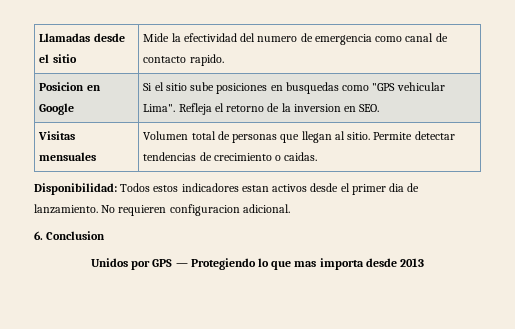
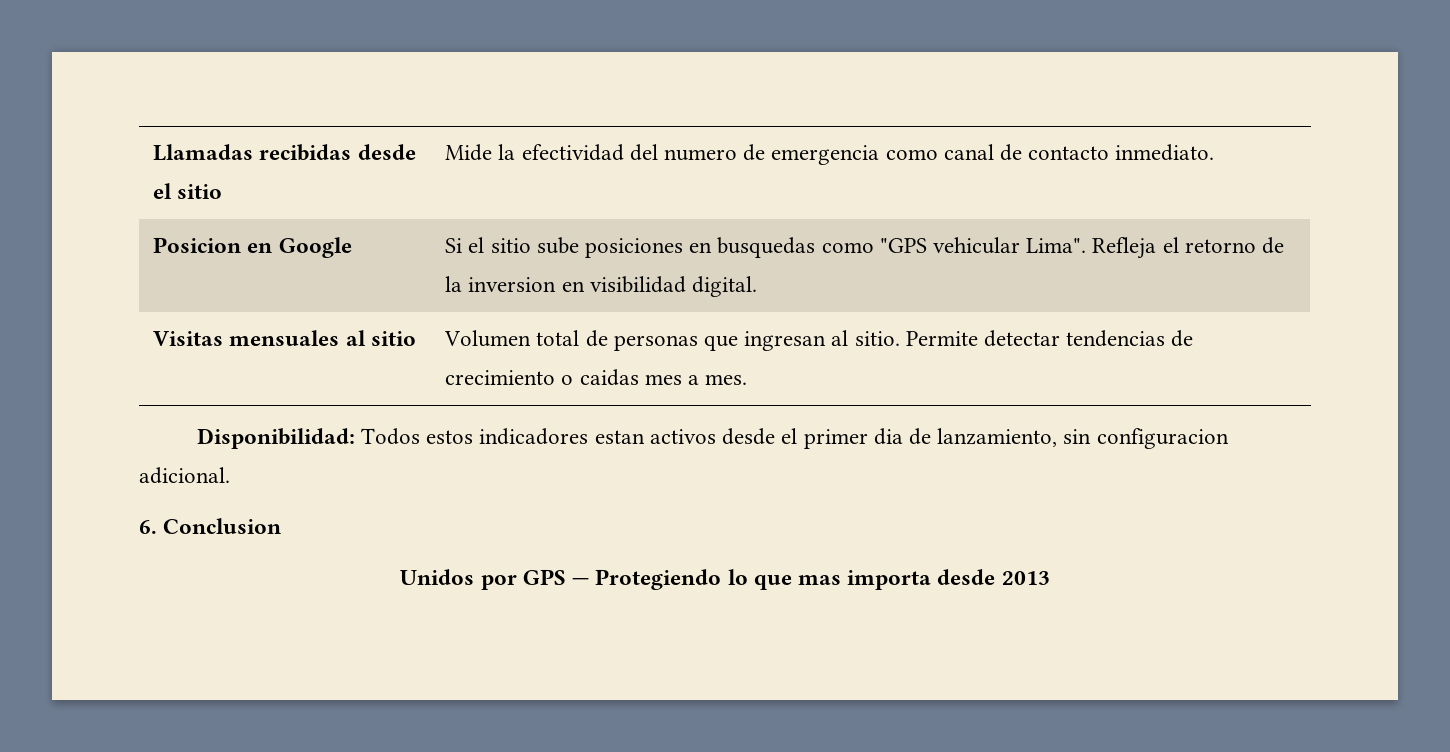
(91, 37) none -> [259,144,352,161] recibidas
[189,54,224,66] rapido. -> [1115,144,1215,161] inmediato.
[359,104,380,112] SEO. -> [589,276,758,297] visibilidad digital.
(97, 156) none -> [345,330,416,346] al sitio
[301,131,332,143] llegan -> [744,331,827,351] ingresan
[284,152,318,161] caidas. -> [579,369,748,386] caidas mes a mes.
[34,204,167,216] lanzamiento. No requieren -> [937,428,1092,447] lanzamiento, sin

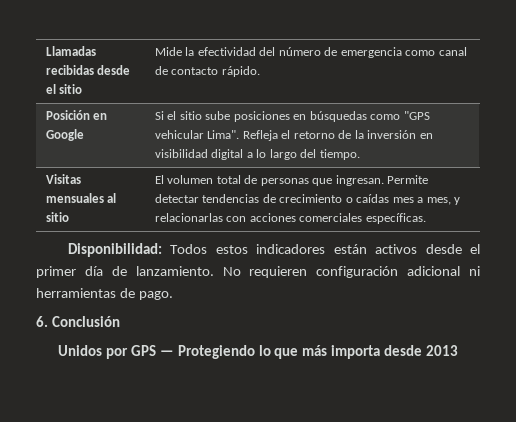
[664,149,738,161] numero -> [278,47,321,56] número
[1115,144,1215,161] [153,237,242,253] inmediato. // Posicion -> [221,66,260,77] [45,110,90,120] rápido. // Posición
[717,237,816,258] busquedas -> [309,111,367,122] búsquedas
[468,277,557,292] inversion -> [367,130,417,139] inversión
[692,276,758,297] digital. -> [211,149,360,160] digital a lo largo del tiempo.
[444,330,532,347] Volumen -> [154,175,214,184] El volumen
[744,330,900,351] ingresan al sitio. -> [335,175,384,186] ingresan.
[579,369,639,386] caidas -> [356,194,390,203] caídas
[705,374,748,385] mes. -> [426,197,461,205] [154,213,426,224] mes, y relacionarlas con acciones comerciales específicas.
[594,430,645,444] estan -> [333,244,367,254] están
[873,428,1229,449] [139,467,230,484] dia de lanzamiento, sin configuracion adicional. -> [84,266,480,278] [36,288,173,300] día de lanzamiento. No requieren configuración adicional ni herramientas de pago.
[163,518,282,534] Conclusion -> [51,316,120,327] Conclusión
[797,575,841,585] mas -> [302,345,328,356] más

